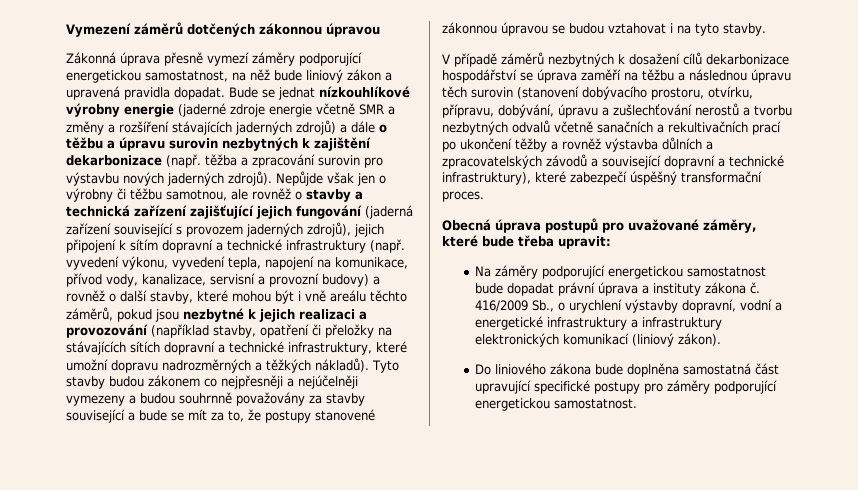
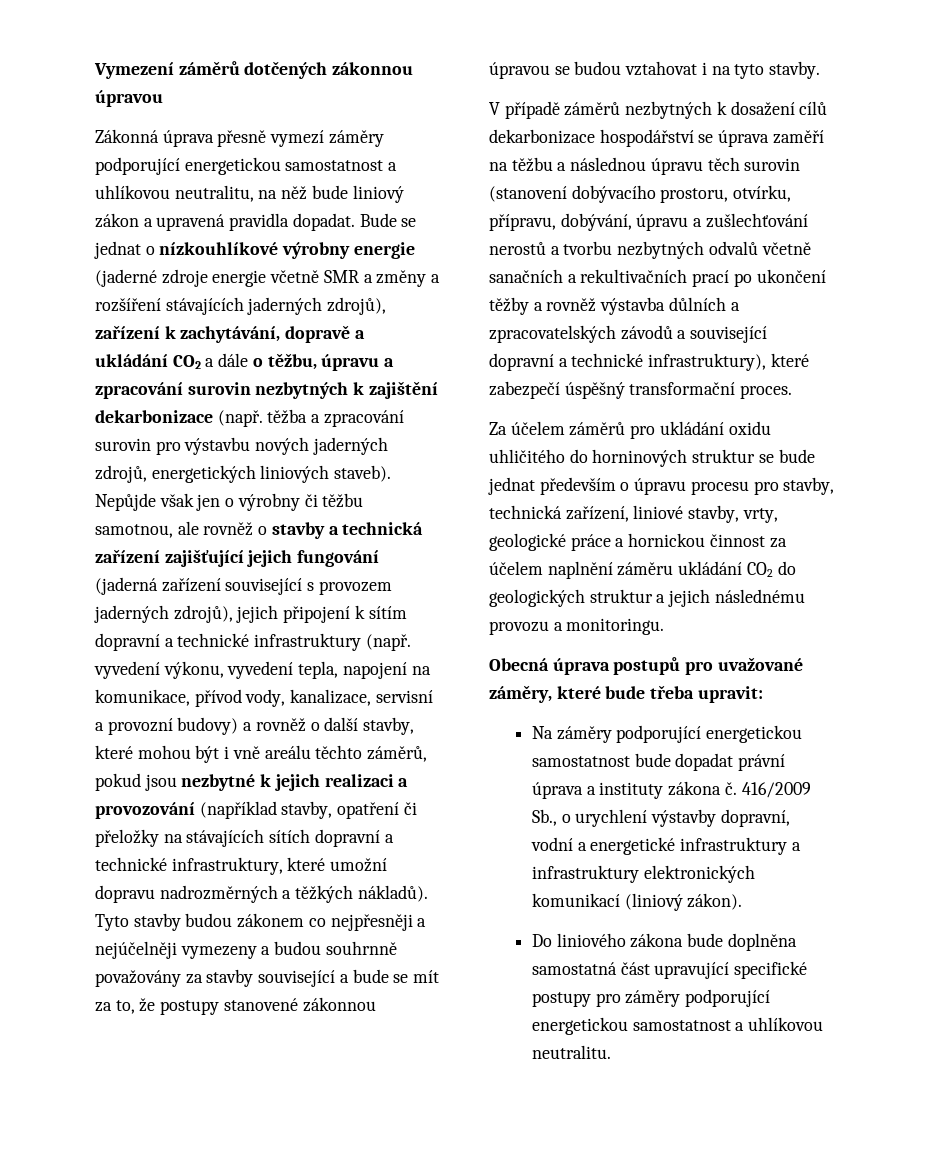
[145,70,228,82] samostatnost, -> [285,160,398,171] [95,185,254,202] samostatnost a uhlíkovou neutralitu,
(315, 93) none -> [145,246,155,255] o
[296,120,387,135] [66,137,165,151] zdrojů) a dále o těžbu a úpravu -> [327,297,387,315] [95,325,365,343] [95,353,395,371] [95,382,183,399] zdrojů), zařízení k zachytávání, dopravě a ukládání CO2 a dále o těžbu, úpravu a zpracování
[228,171,272,186] zdrojů). -> [95,465,392,483] zdrojů, energetických liniových staveb).
(484, 196) none -> [489,421,771,439] [489,449,815,467] [488,477,835,495] [489,505,778,523] [489,533,787,551] [489,561,796,579] [489,589,805,607] [489,618,665,635] // Za účelem záměrů pro ukládání oxidu uhličitého do horninových struktur se bude jednat především o úpravu procesu pro stavby, technická zařízení, liniové stavby, vrty, geologické práce a hornickou činnost za účelem naplnění záměru ukládání CO2 do geologických struktur a jejich následnému provozu a monitoringu.
[554,398,638,409] samostatnost. -> [632,1017,824,1031] [531,1045,611,1059] samostatnost a uhlíkovou neutralitu.

